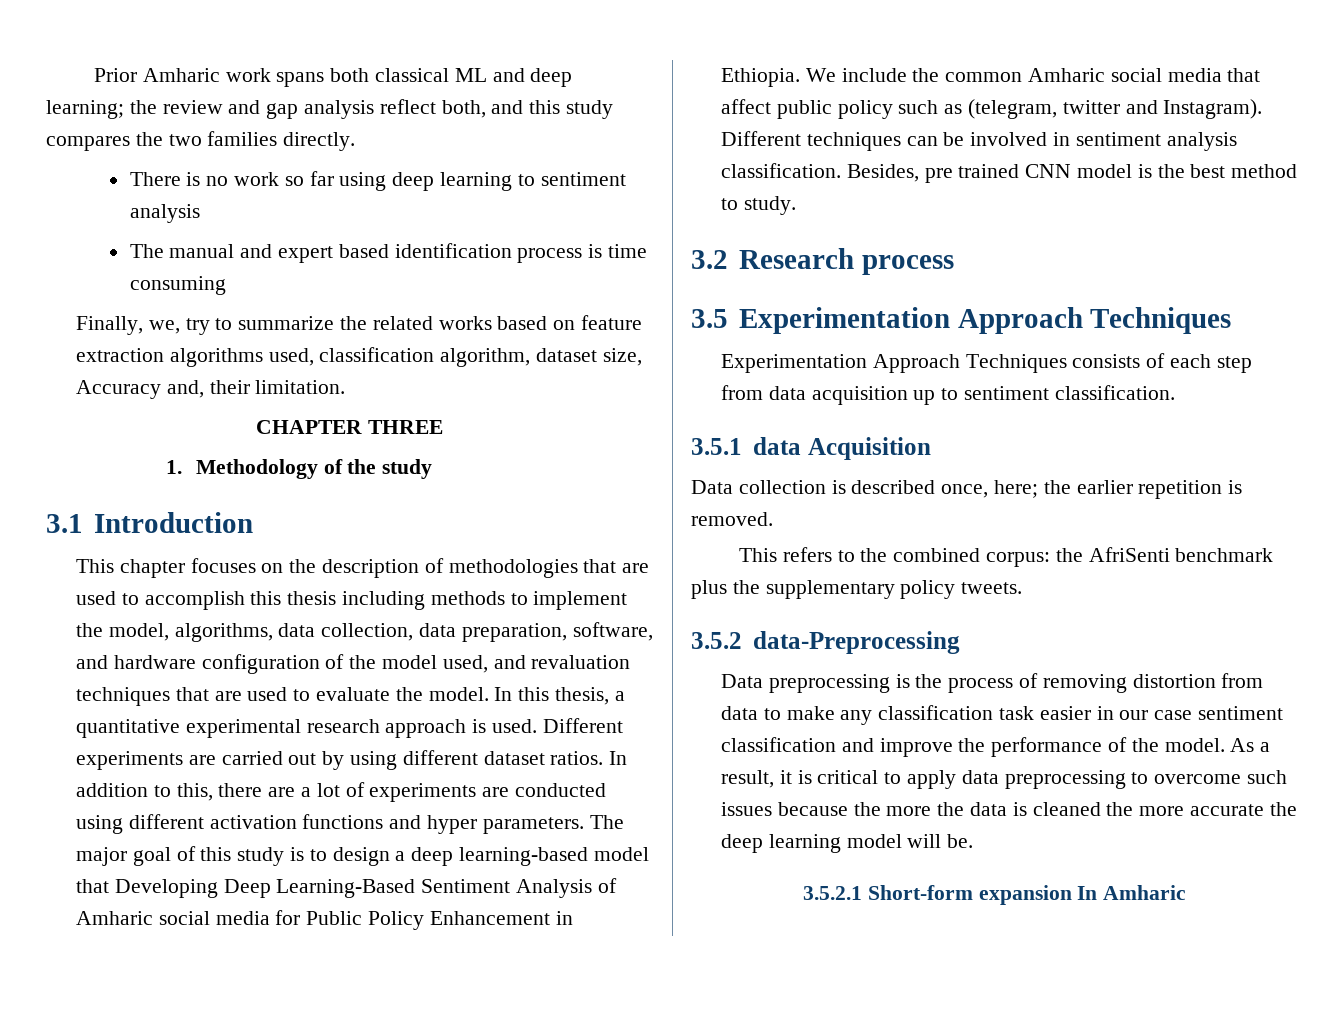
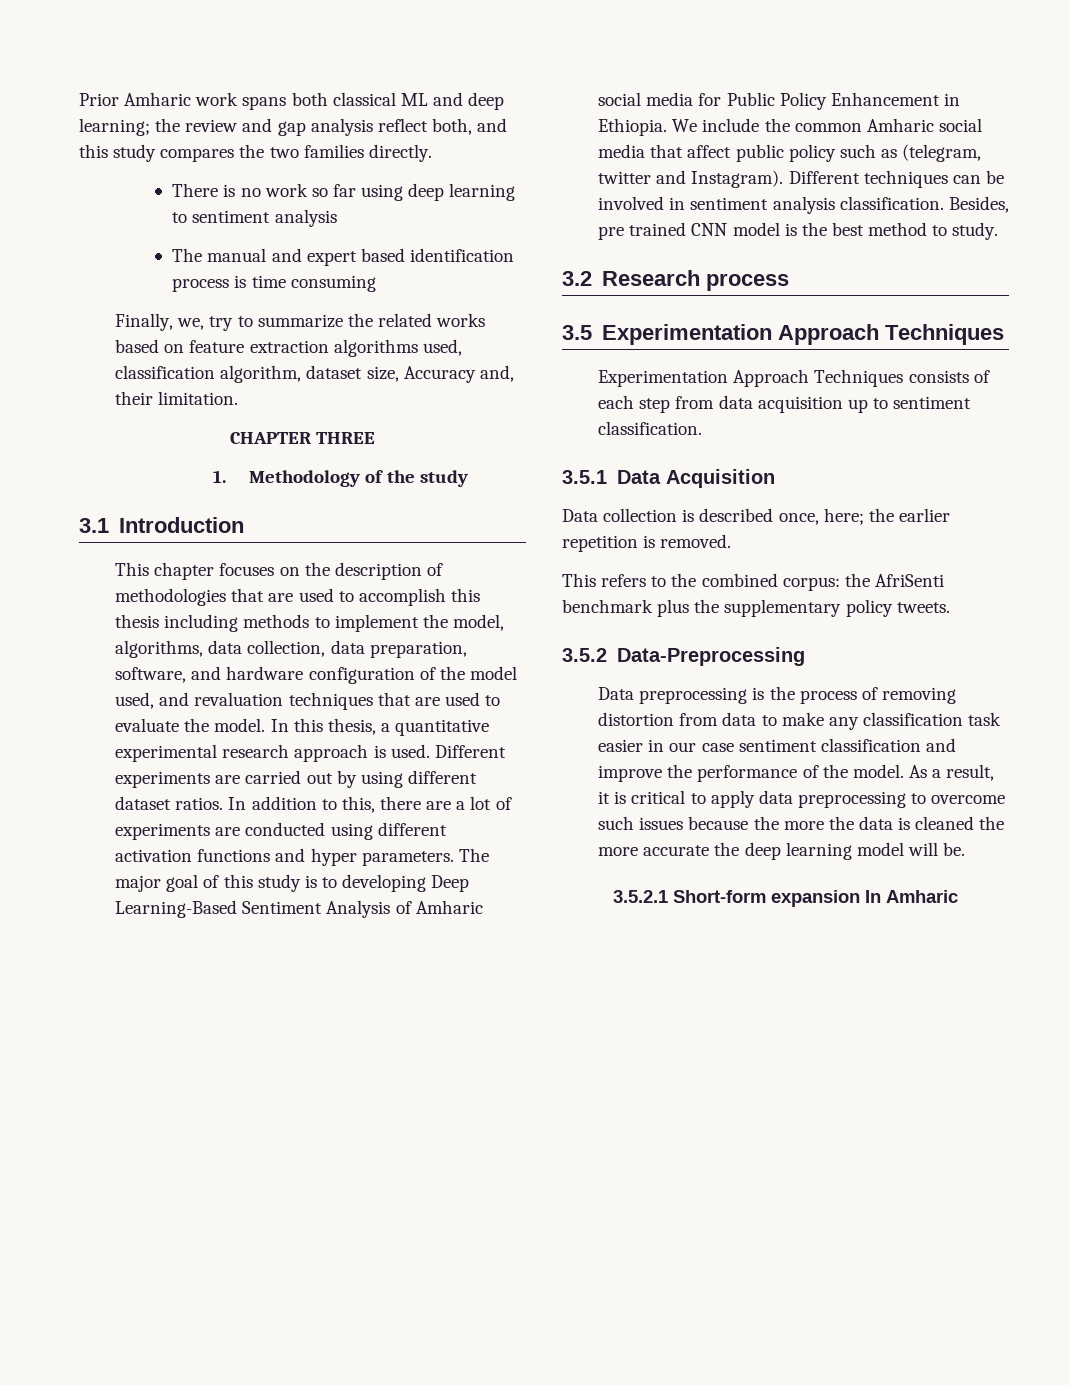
[332,847,649,866] [75,879,218,898] design a deep learning-based model that Developing -> [342,874,427,892] developing
[752,437,801,455] data -> [616,470,661,484] Data
[752,631,960,654] data-Preprocessing -> [616,647,805,666] Data-Preprocessing

